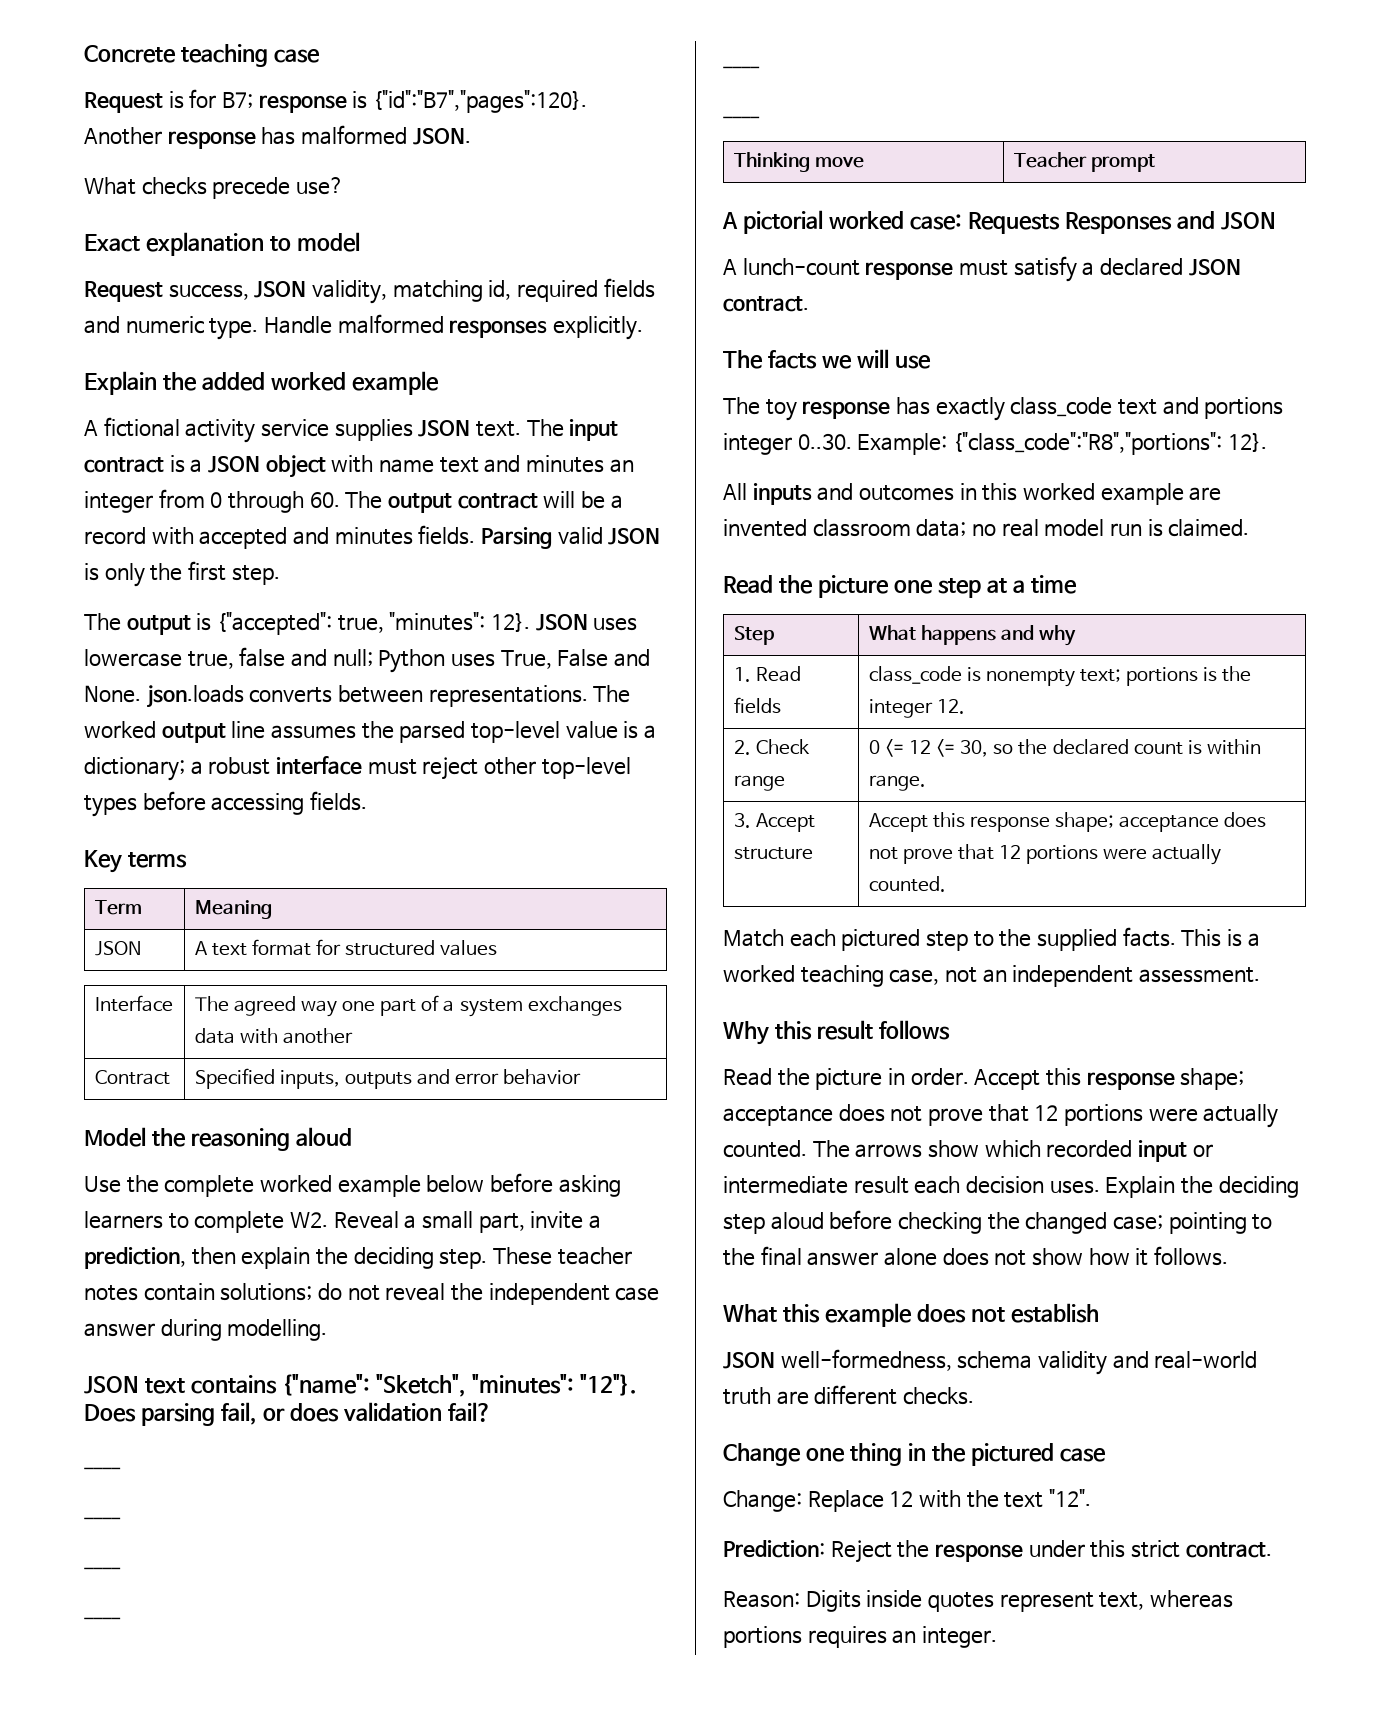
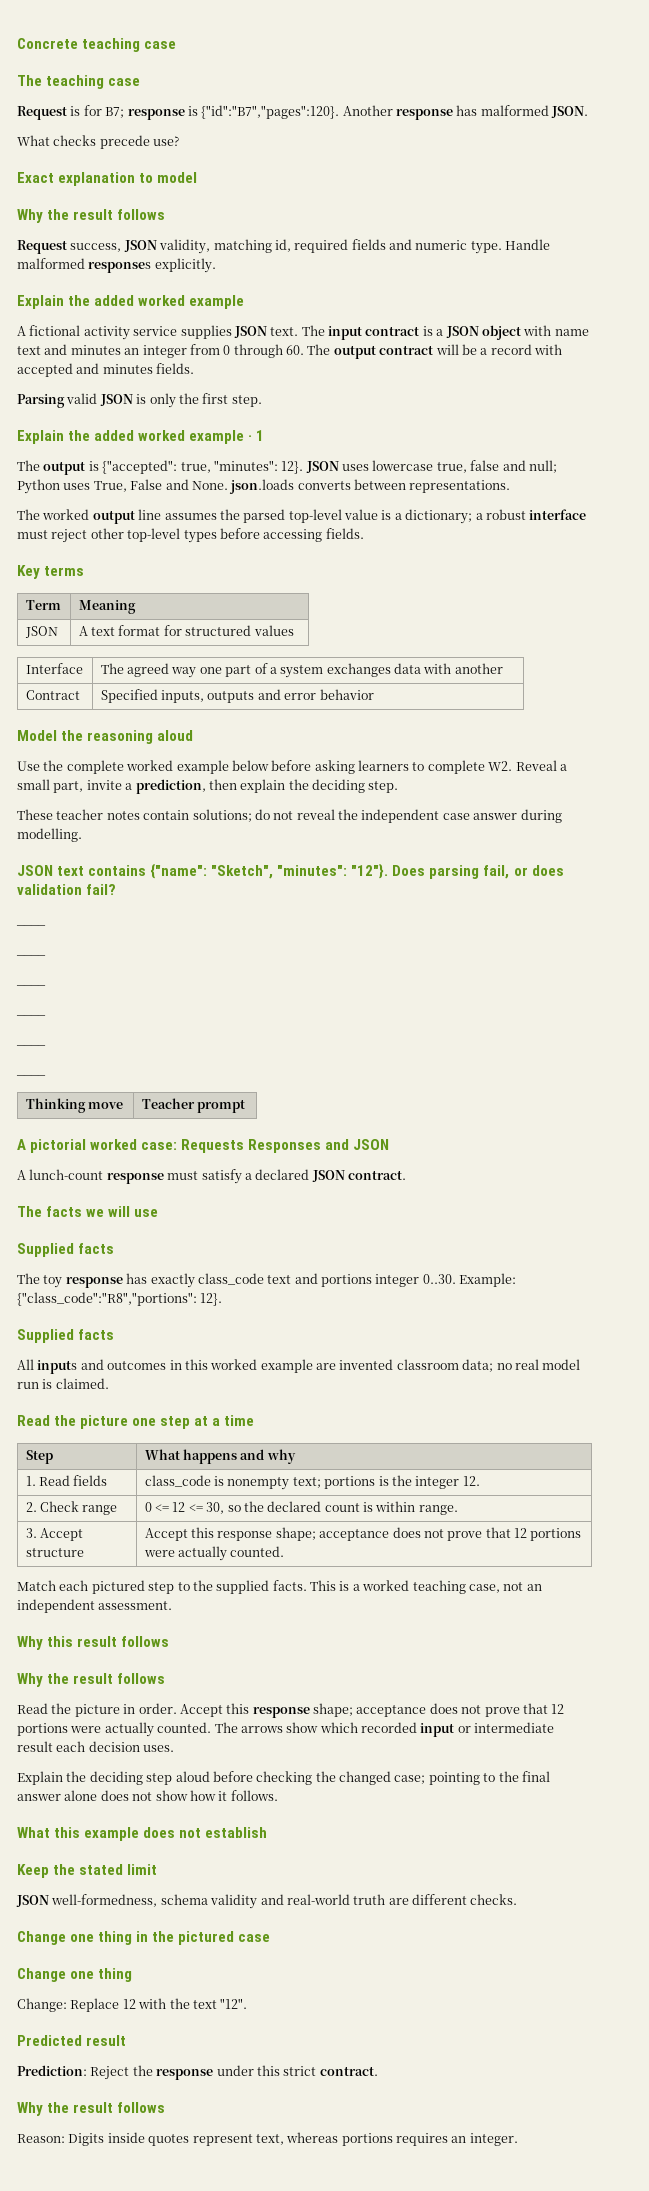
(320, 56) none -> [17,75,141,89] // The teaching case
(360, 242) none -> [17,209,166,223] // Why the result follows
(476, 535) none -> (195, 368) //
(280, 575) none -> [17,430,265,444] // Explain the added worked example · 1
(588, 696) none -> (511, 486) //
(488, 1259) none -> (399, 787) //
(931, 362) none -> [17,1243,115,1257] // Supplied facts
(1267, 442) none -> [17,1329,115,1343] // Supplied facts
(950, 1030) none -> [17,1673,166,1687] // Why the result follows
(1100, 1187) none -> (175, 1748) //
(1099, 1313) none -> [17,1864,158,1878] // Keep the stated limit
(1106, 1455) none -> [17,1968,133,1982] // Change one thing
(1092, 1498) none -> [17,2035,127,2046] // Predicted result
(1272, 1550) none -> [17,2102,166,2116] // Why the result follows

